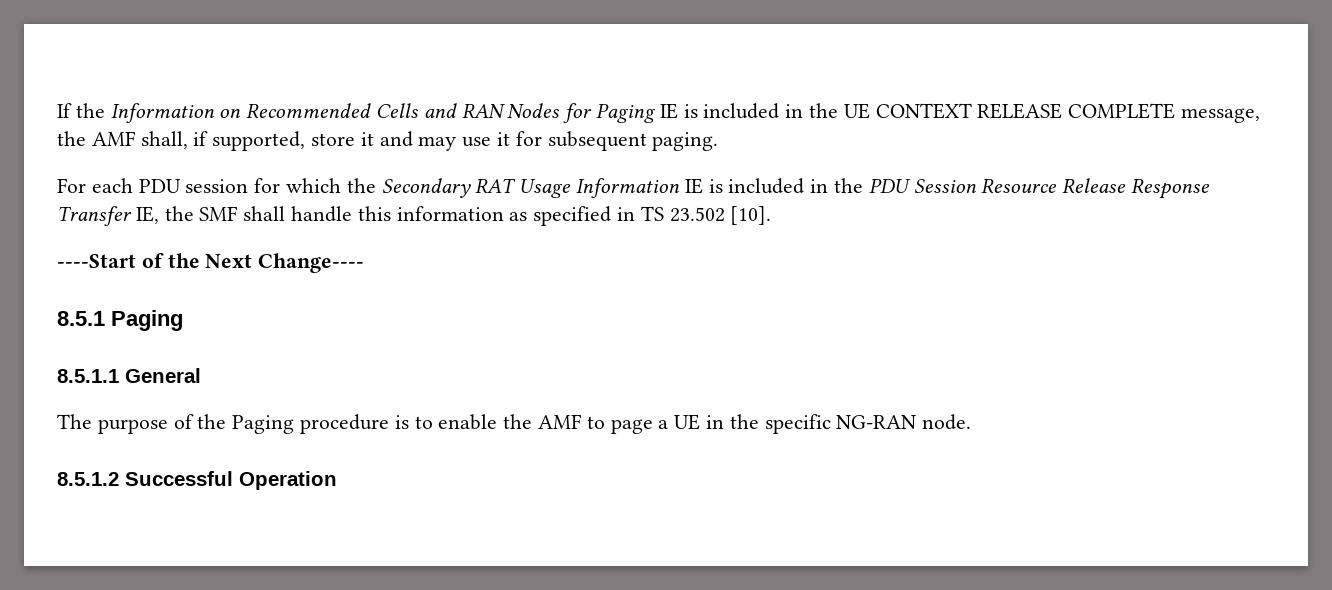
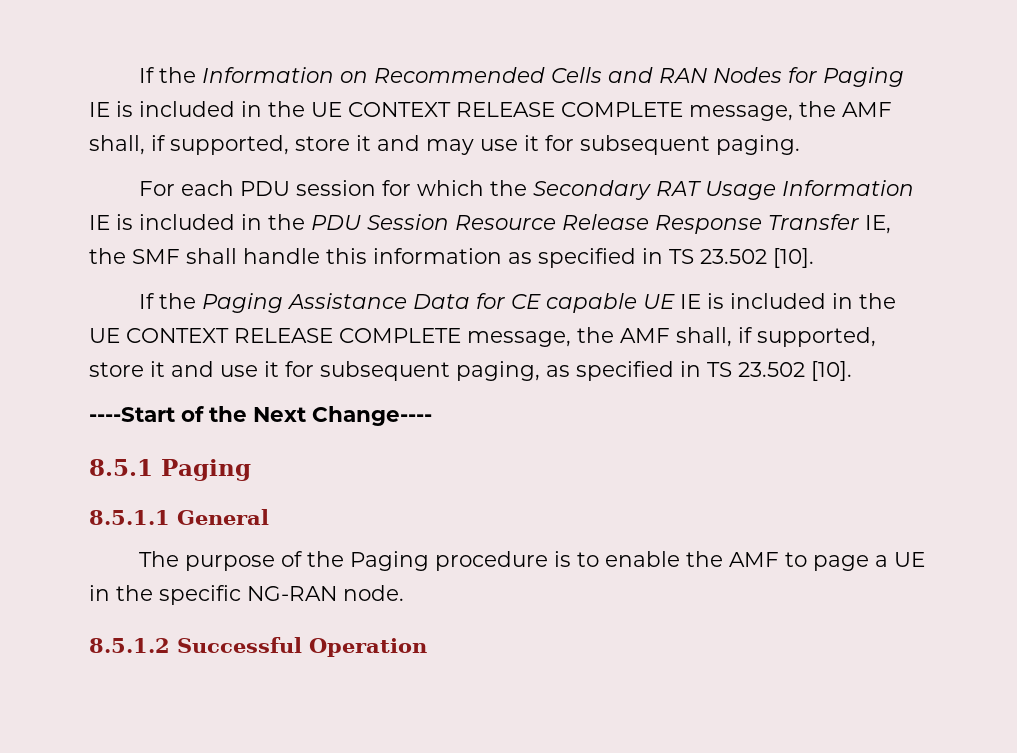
(772, 215) none -> [139,293,897,313] [89,327,876,347] [89,361,852,381] // If the Paging Assistance Data for CE capable UE IE is included in the UE CONTEXT RELEASE COMPLETE message, the AMF shall, if supported, store it and use it for subsequent paging, as specified in TS 23.502 [10].

